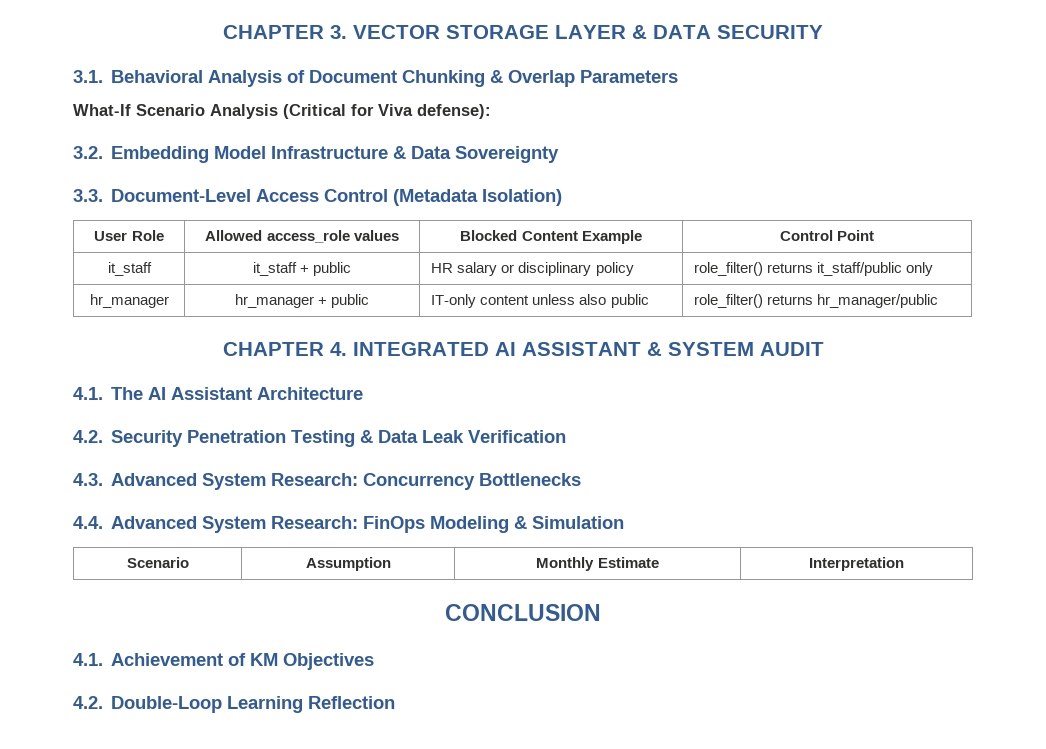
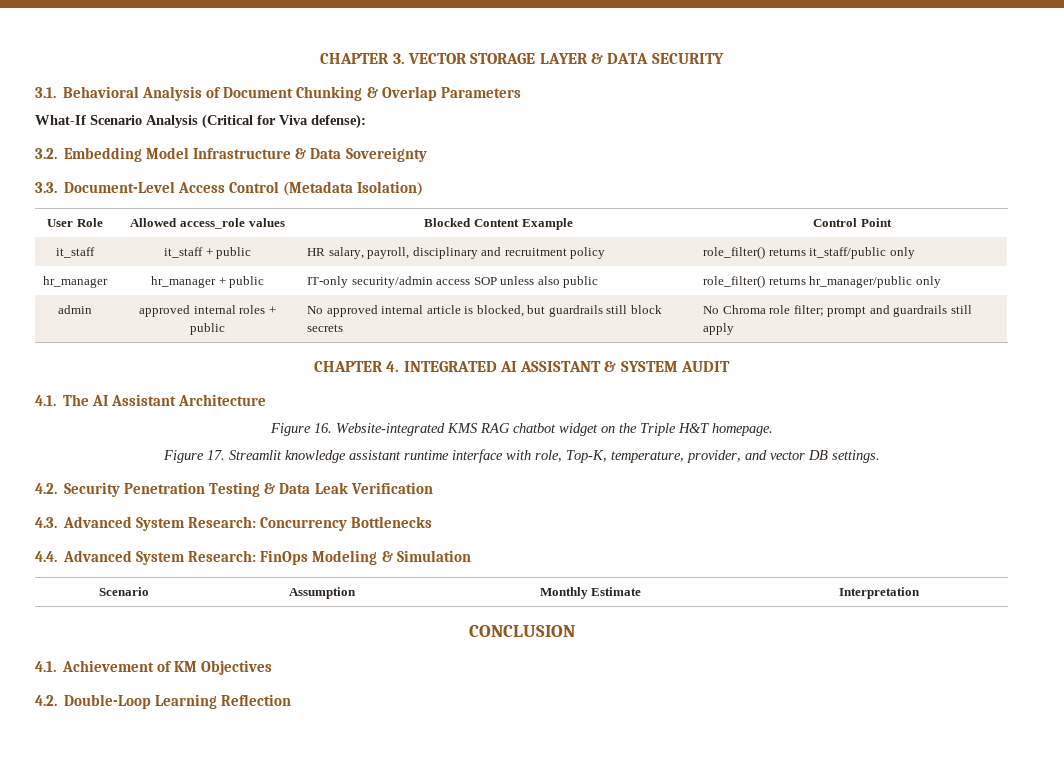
[457,262,592,276] salary or disciplinary -> [328,247,567,259] salary, payroll, disciplinary and recruitment
[480,295,530,305] content -> [351,276,497,288] security/admin access SOP
(939, 301) none -> [915,276,941,288] [58,305,92,314] [139,305,276,317] [190,323,226,335] [307,305,662,317] [307,324,344,332] [703,305,972,317] [703,323,735,335] only // admin | approved internal roles + public | No approved internal article is blocked, but guardrails still block secrets | No Chroma role filter; prompt and guardrails still apply
(364, 393) none -> [269,423,773,436] [162,449,880,463] // Figure 16. Website-integrated KMS RAG chatbot widget on the Triple H&T homepage. // Figure 17. Streamlit knowledge assistant runtime interface with role, Top-K, temperature, provider, and vector DB settings.

